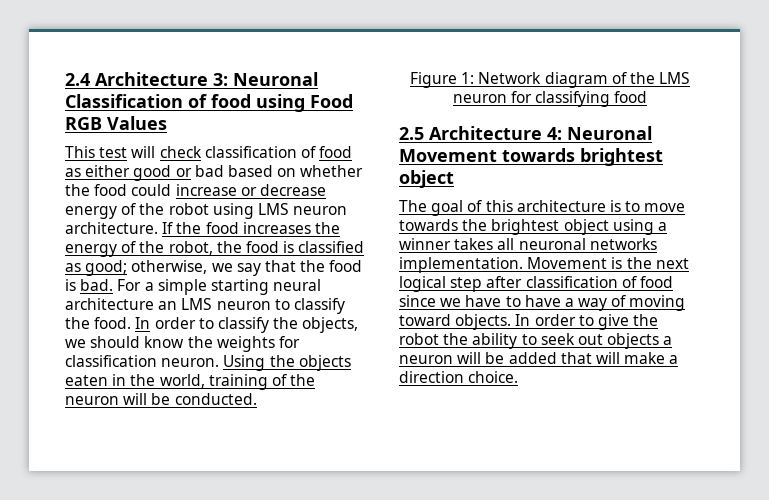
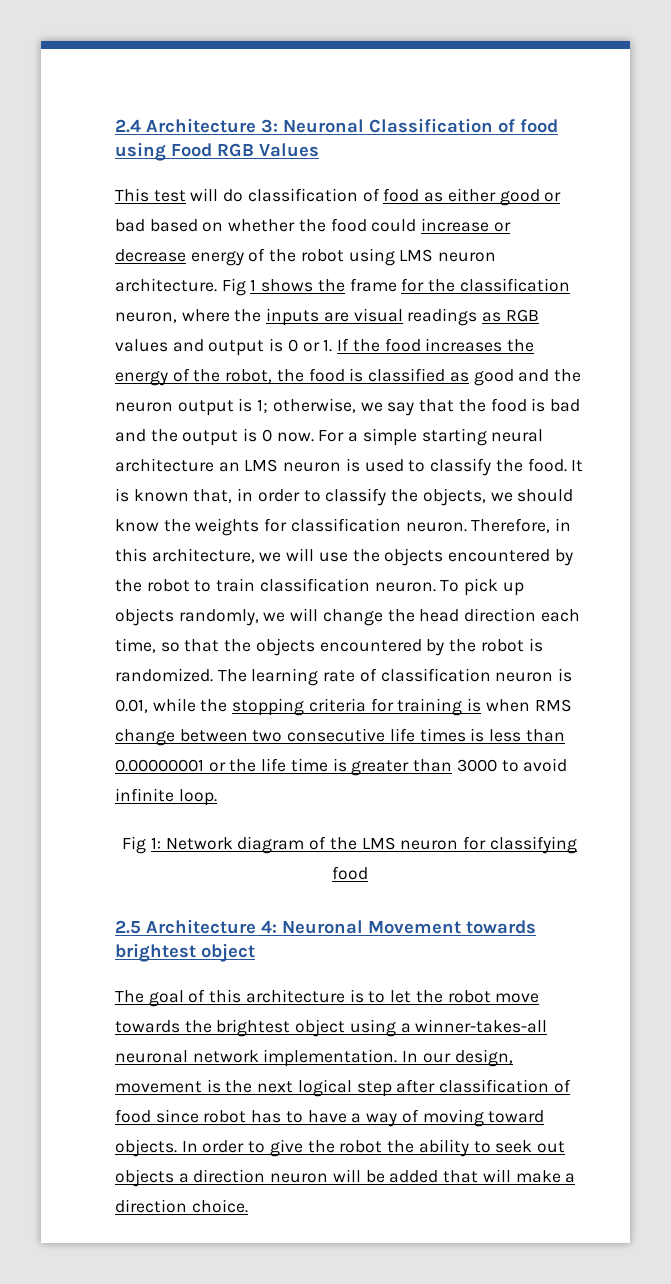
[159,146,202,158] check -> [223,189,244,202] do
(158, 228) none -> [221,278,570,296] [115,308,539,326] [115,338,333,356] Fig 1 shows the frame for the classification neuron, where the inputs are visual readings as RGB values and output is 0 or 1.
[85,260,128,276] good; -> [473,369,581,386] [115,398,269,416] good and the neuron output is 1;
[80,279,114,291] bad. -> [549,399,580,412] [115,428,314,446] bad and the output is 0 now.
(271, 305) none -> [345,458,404,472] is used
[135,317,151,329] In -> [571,460,584,472] [115,488,254,503] It is known that, in
[223,355,351,371] [65,374,316,390] [65,393,257,405] [409,72,457,88] Using the objects eaten in the world, training of the neuron will be conducted. // Figure -> [471,518,572,533] [115,548,573,566] [115,578,524,596] [115,608,580,626] [115,638,543,656] [115,668,573,686] [115,698,572,716] [115,728,565,746] [115,758,568,776] [115,788,217,806] [122,836,147,854] Therefore, in this architecture, we will use the objects encountered by the robot to train classification neuron. To pick up objects randomly, we will change the head direction each time, so that the objects encountered by the robot is randomized. The learning rate of classification neuron is 0.01, while the stopping criteria for training is when RMS change between two consecutive life times is less than 0.00000001 or the life time is greater than 3000 to avoid infinite loop. // Fig
(641, 206) none -> [390,990,491,1003] let the robot
[399,238,657,250] [399,257,608,273] winner takes all neuronal networks implementation. Movement -> [415,1019,548,1033] [115,1049,513,1067] [115,1081,202,1093] winner-takes-all neuronal network implementation. In our design, movement
[440,295,502,307] we have -> [203,1110,282,1123] robot has
(673, 340) none -> [193,1169,266,1183] direction

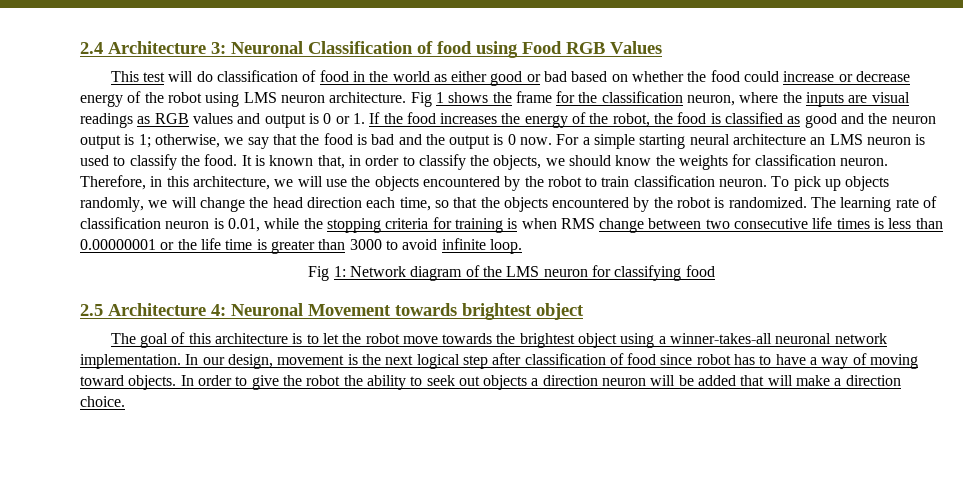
(420, 195) none -> [352,71,430,82] in the world

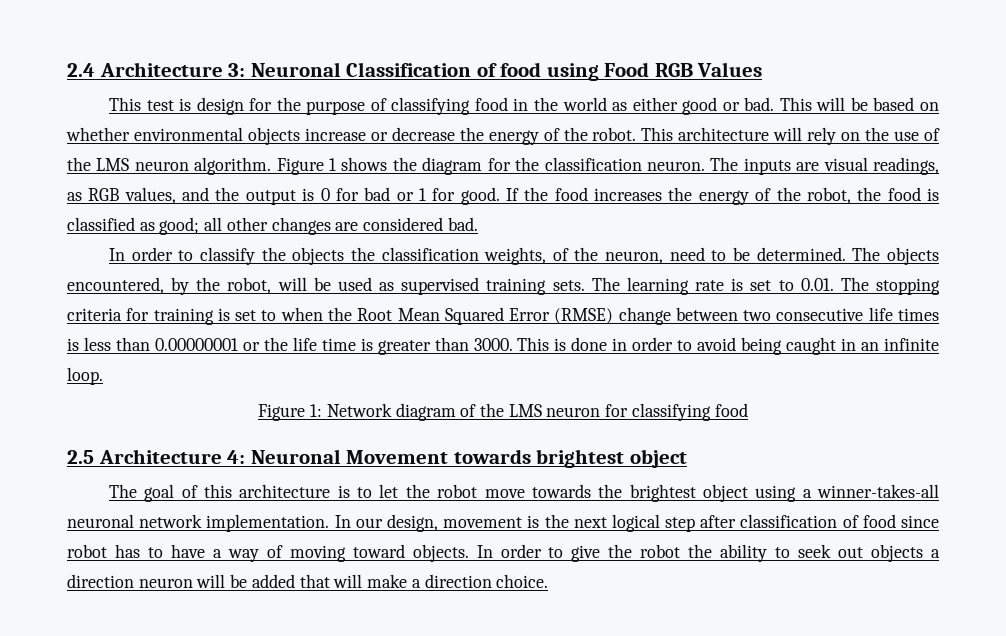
[168,70,317,82] will do classification of -> [179,97,471,115] is design for the purpose of classifying
[544,70,780,82] bad based on whether the food could -> [744,97,940,111] [66,127,300,145] bad. This will be based on whether environmental objects
[80,91,432,107] energy of the robot using LMS neuron architecture. Fig -> [459,127,941,145] [67,157,324,175] the energy of the robot. This architecture will rely on the use of the LMS neuron algorithm. Figure
[515,91,552,103] frame -> [422,157,483,175] diagram
[687,92,802,106] neuron, where the -> [646,157,739,171] neuron. The
[80,113,133,128] readings -> [873,157,939,175] readings,
[192,113,365,128] values and output is 0 or 1. -> [124,187,500,205] values, and the output is 0 for bad or 1 for good.
[804,113,936,128] [80,133,926,149] [80,154,889,170] [80,175,890,191] [80,196,938,212] [80,217,323,232] good and the neuron output is 1; otherwise, we say that the food is bad and the output is 0 now. For a simple starting neural architecture an LMS neuron is used to classify the food. It is known that, in order to classify the objects, we should know the weights for classification neuron. Therefore, in this architecture, we will use the objects encountered by the robot to train classification neuron. To pick up objects randomly, we will change the head direction each time, so that the objects encountered by the robot is randomized. The learning rate of classification neuron is 0.01, while the -> [159,217,478,235] [109,247,939,265] [67,277,869,295] good; all other changes are considered bad. // In order to classify the objects the classification weights, of the neuron, need to be determined. The objects encountered, by the robot, will be used as supervised training sets. The learning rate is set to 0.01. The
[521,218,595,229] when RMS -> [235,307,614,325] set to when the Root Mean Squared Error (RMSE)
[349,239,438,250] 3000 to avoid -> [473,337,880,355] 3000. This is done in order to avoid being caught in an
[308,266,330,281] Fig -> [258,404,306,421] Figure

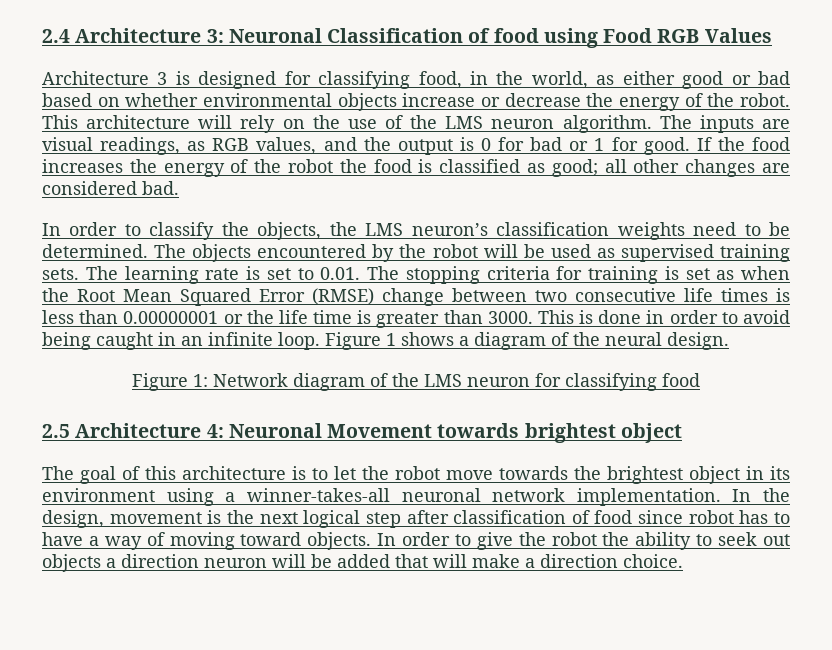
[109,97,508,115] This test is design for the purpose of classifying food -> [42,71,462,89] Architecture 3 is designed for classifying food,
[562,97,607,111] world -> [531,71,588,89] world,
[744,97,868,111] bad. This will be -> [758,71,791,85] bad
[276,157,705,175] Figure 1 shows the diagram for the classification neuron. -> (652, 124) none
[806,187,851,204] robot, -> [288,159,333,173] robot
[292,247,664,265] objects the classification weights, of the neuron, -> [257,222,685,240] objects, the LMS neuron’s classification weights
[67,277,164,294] encountered, -> [257,244,367,258] encountered
[227,277,272,294] robot, -> [432,244,478,258] robot
[261,310,277,321] to -> [716,270,735,280] as
(103, 376) none -> [325,332,729,350] Figure 1 shows a diagram of the neural design.
(748, 493) none -> [746,466,790,480] [42,488,155,502] in its environment
[355,518,383,528] our -> [763,488,790,502] the

